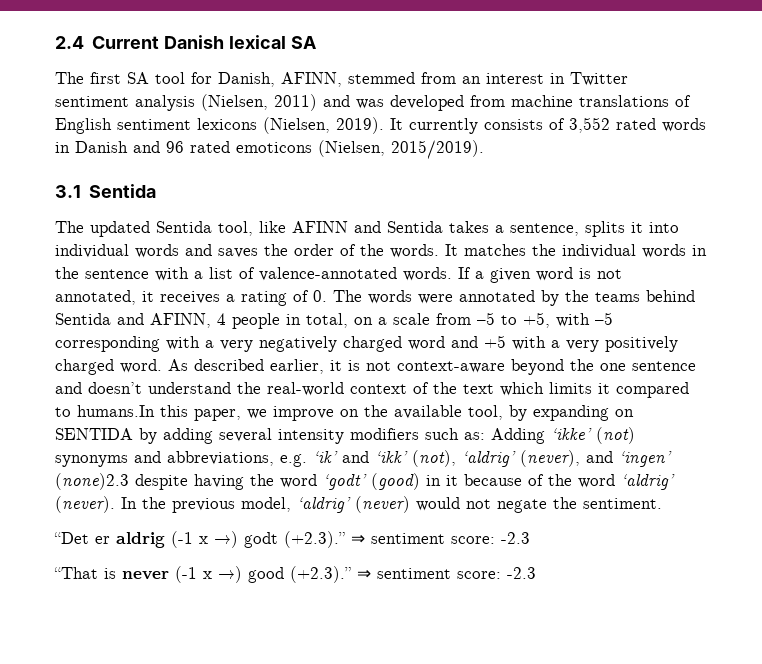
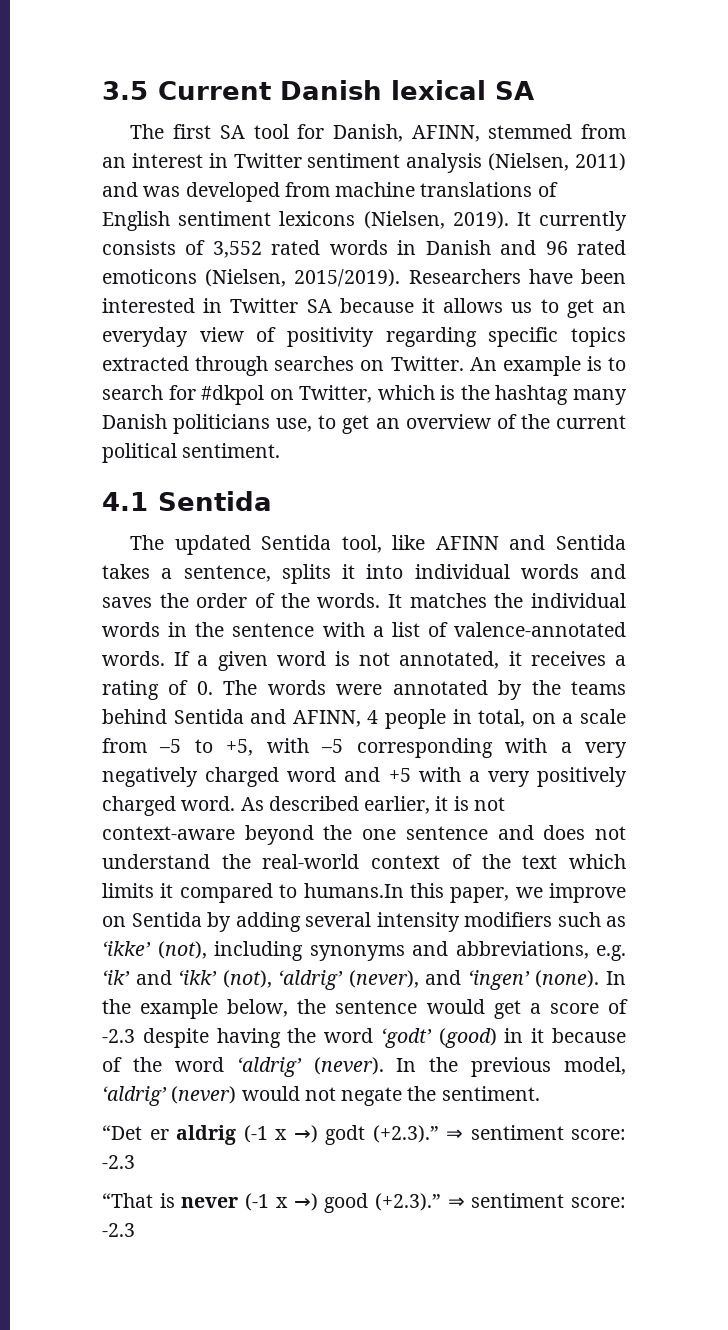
[55,36,84,49] 2.4 -> [102,81,148,100] 3.5
[55,185,81,198] // 3.1 -> [408,269,626,284] [102,298,626,318] [102,327,626,347] [102,356,626,376] [102,385,627,405] [102,414,626,434] [102,443,281,463] [102,492,148,511] Researchers have been interested in Twitter SA because it allows us to get an everyday view of positivity regarding specific topics extracted through searches on Twitter. An example is to search for #dkpol on Twitter, which is the hashtag many Danish politicians use, to get an overview of the current political sentiment. // 4.1
[88,382,142,394] doesn’t -> [543,825,626,840] does not
[364,405,634,421] [55,428,133,440] the available tool, by expanding on SENTIDA -> [131,912,202,927] Sentida
[464,427,635,444] as: Adding ‘ikke’ (not) -> [606,916,626,927] [102,941,303,961] as ‘ikke’ (not), including
[55,473,129,490] (none)2.3 -> [535,970,626,988] [102,999,628,1019] [102,1029,135,1043] (none). In the example below, the sentence would get a score of -2.3

